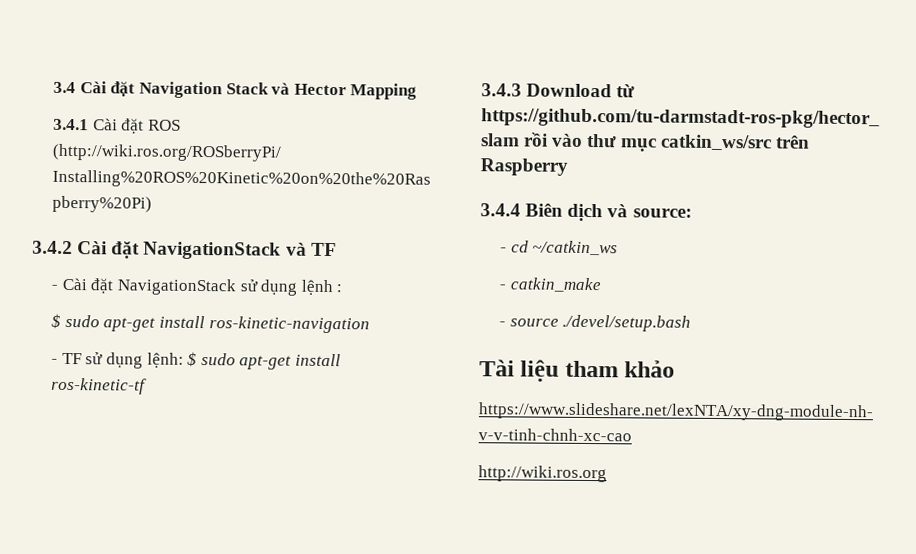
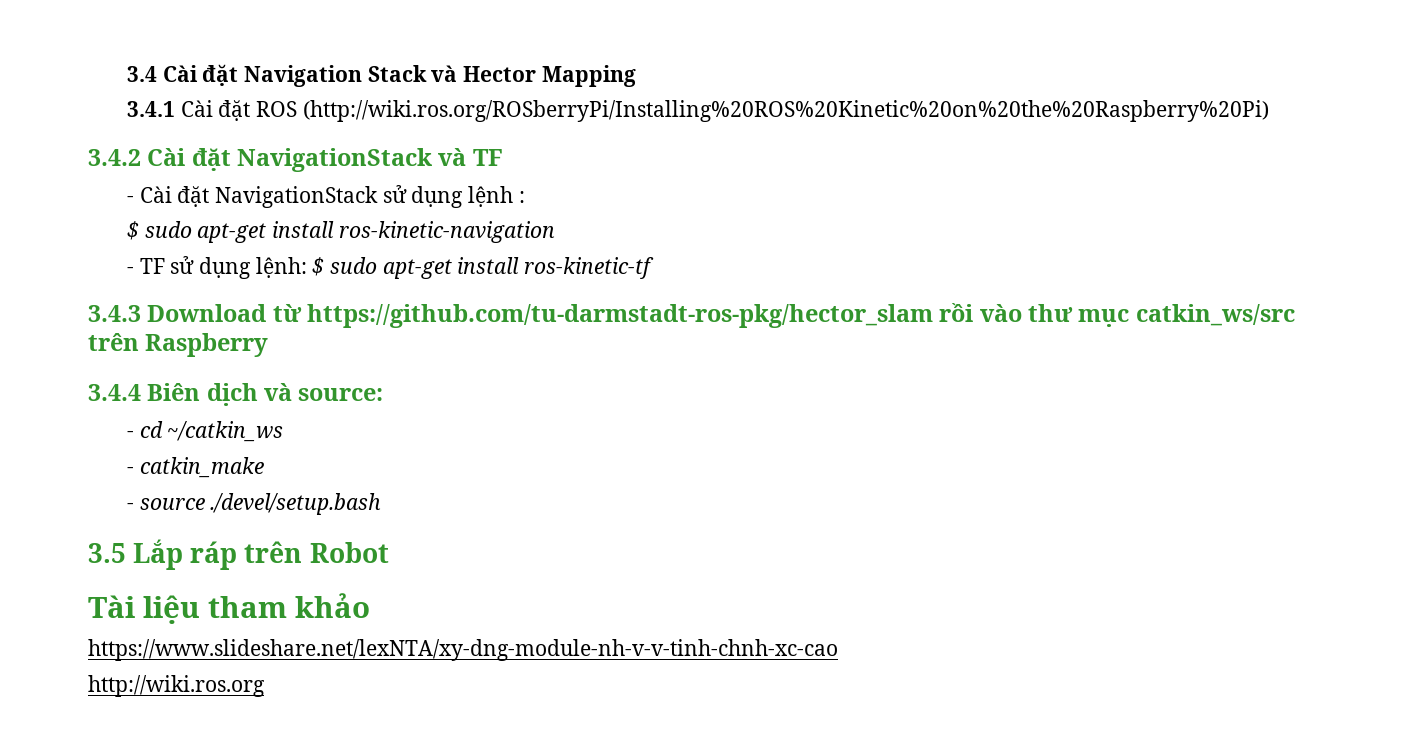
(692, 323) none -> [88,539,389,570] // 3.5 Lắp ráp trên Robot

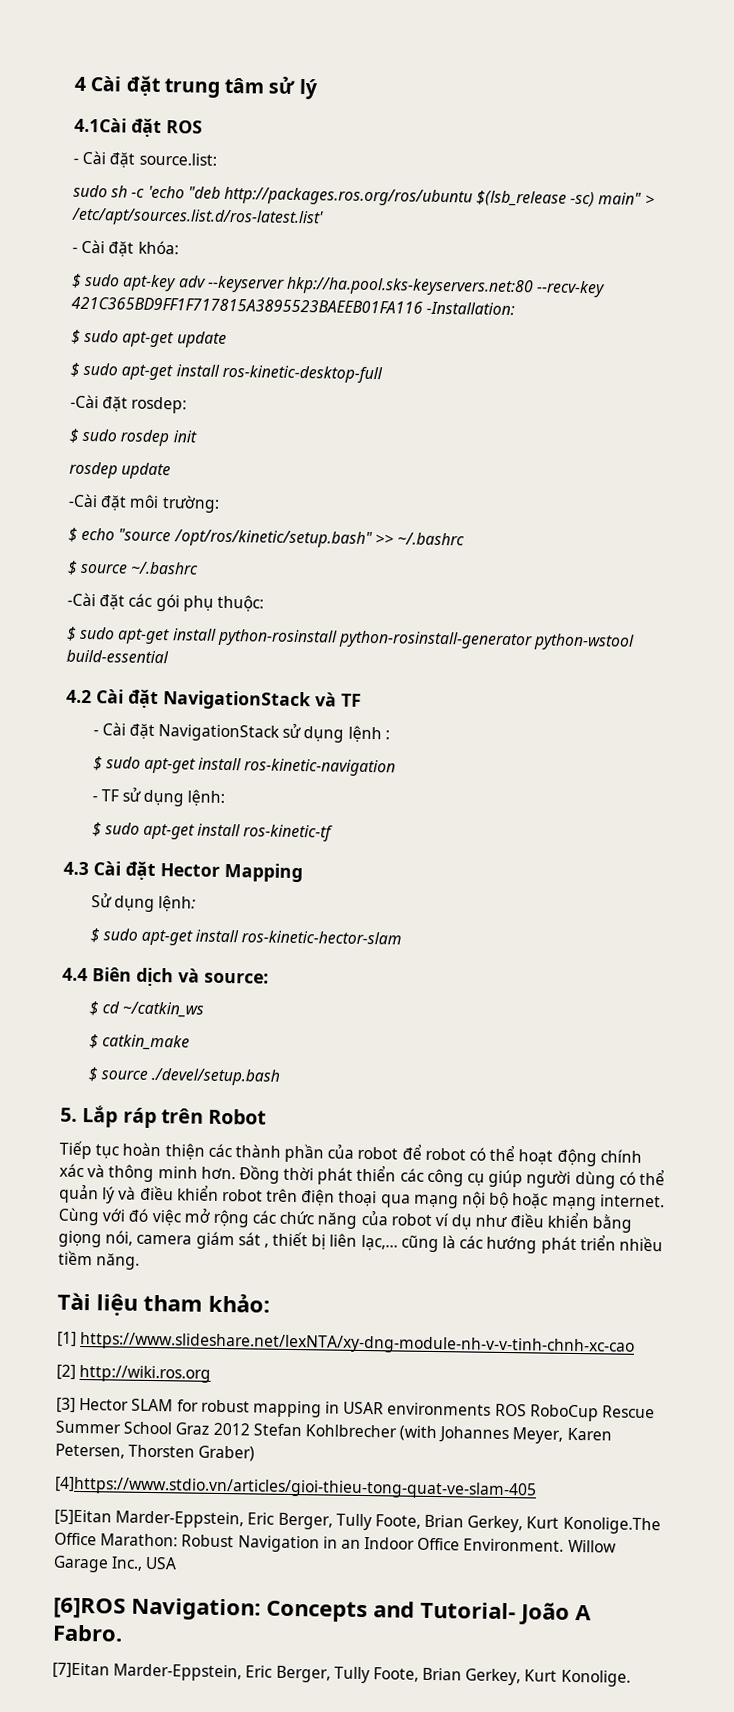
[127,64,636,87] [127,100,1269,122] [88,149,141,166] 3.4 Cài đặt Navigation Stack và Hector Mapping // 3.4.1 Cài đặt ROS (http://wiki.ros.org/ROSberryPi/Installing%20ROS%20Kinetic%20on%20the%20Raspberry%20Pi) // 3.4.2 -> [74,75,318,100] [74,117,203,138] [73,150,217,168] [73,184,655,208] [71,207,324,228] [72,239,179,257] [72,273,606,298] [71,296,516,316] [71,329,227,348] [70,362,383,384] [70,394,188,414] [69,428,197,447] [69,461,172,480] [68,493,220,513] [68,527,465,549] [67,560,200,575] [67,592,264,612] [67,626,636,651] [66,649,169,664] [66,689,92,704] 4 Cài đặt trung tâm sử lý // 4.1Cài đặt ROS // - Cài đặt source.list: // sudo sh -c 'echo "deb http://packages.ros.org/ros/ubuntu $(lsb_release -sc) main" > /etc/apt/sources.list.d/ros-latest.list' // - Cài đặt khóa: // $ sudo apt-key adv --keyserver hkp://ha.pool.sks-keyservers.net:80 --recv-key 421C365BD9FF1F717815A3895523BAEEB01FA116 -Installation: // $ sudo apt-get update // $ sudo apt-get install ros-kinetic-desktop-full // -Cài đặt rosdep: // $ sudo rosdep init // rosdep update // -Cài đặt môi trường: // $ echo "source /opt/ros/kinetic/setup.bash" >> ~/.bashrc // $ source ~/.bashrc // -Cài đặt các gói phụ thuộc: // $ sudo apt-get install python-rosinstall python-rosinstall-generator python-wstool build-essential // 4.2
(307, 267) none -> (226, 797) //
[88,303,1295,328] [88,333,269,357] [88,384,141,401] 3.4.3 Download từ https://github.com/tu-darmstadt-ros-pkg/hector_slam rồi vào thư mục catkin_ws/src trên Raspberry // 3.4.4 -> [63,861,303,883] [90,893,196,912] [89,928,403,946] [62,967,88,982] 4.3 Cài đặt Hector Mapping // Sử dụng lệnh: // $ sudo apt-get install ros-kinetic-hector-slam // 4.4
[127,431,135,438] - -> [88,1001,99,1016] $
[127,467,135,474] - -> [88,1034,99,1049] $
[127,503,135,510] - -> [87,1067,98,1082] $
[88,543,126,563] 3.5 -> [60,1107,78,1122] 5.
(389, 552) none -> [59,1140,642,1167] [59,1163,665,1189] [59,1184,665,1211] [58,1207,632,1233] [58,1230,663,1254] [58,1250,141,1270] // Tiếp tục hoàn thiện các thành phần của robot để robot có thể hoạt động chính xác và thông minh hơn. Đồng thời phát thiển các công cụ giúp người dùng có thể quản lý và điều khiển robot trên điện thoại qua mạng nội bộ hoặc mạng internet. Cùng với đó việc mở rộng các chức năng của robot ví dụ như điều khiển bằng giọng nói, camera giám sát , thiết bị liên lạc,… cũng là các hướng phát triển nhiều tiềm năng.
[295,593,370,618] khảo // -> [208,1293,270,1313] [57,1331,77,1347] khảo: // [1]
(838, 650) none -> [56,1364,76,1380] [2]
(265, 686) none -> [56,1397,656,1422] [55,1420,612,1444] [55,1443,256,1462] [54,1476,537,1500] [54,1509,661,1535] [54,1532,617,1553] [53,1555,178,1573] [53,1597,592,1625] [52,1624,123,1642] [52,1662,631,1687] // [3] Hector SLAM for robust mapping in USAR environments ROS RoboCup Rescue Summer School Graz 2012 Stefan Kohlbrecher (with Johannes Meyer, Karen Petersen, Thorsten Graber) // [4]https://www.stdio.vn/articles/gioi-thieu-tong-quat-ve-slam-405 // [5]Eitan Marder-Eppstein, Eric Berger, Tully Foote, Brian Gerkey, Kurt Konolige.The Office Marathon: Robust Navigation in an Indoor Office Environment. Willow Garage Inc., USA // [6]ROS Navigation: Concepts and Tutorial- João A Fabro. // [7]Eitan Marder-Eppstein, Eric Berger, Tully Foote, Brian Gerkey, Kurt Konolige.

